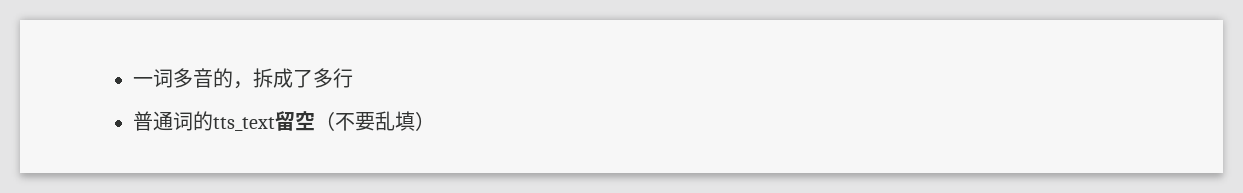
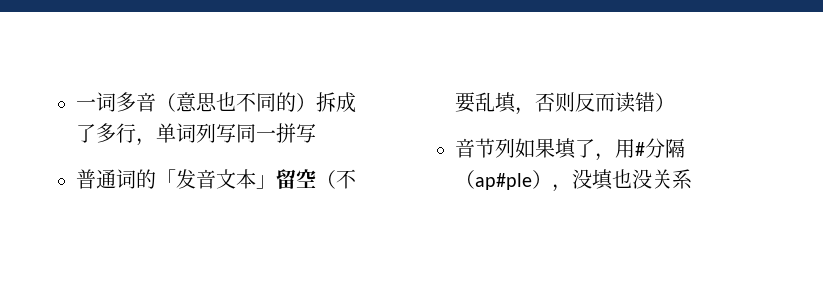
[213,68,254,89] 的， -> [156,92,317,112] （意思也不同的）
(354, 78) none -> [136,123,317,146] ，单词列写同一拼写
[213,117,276,131] tts_text -> [156,169,277,189] 「发音文本」
[415,111,436,131] ） -> [515,92,676,115] [455,138,686,161] [455,169,693,192] ，否则反而读错） // 音节列如果填了，用#分隔（ap#ple），没填也没关系

